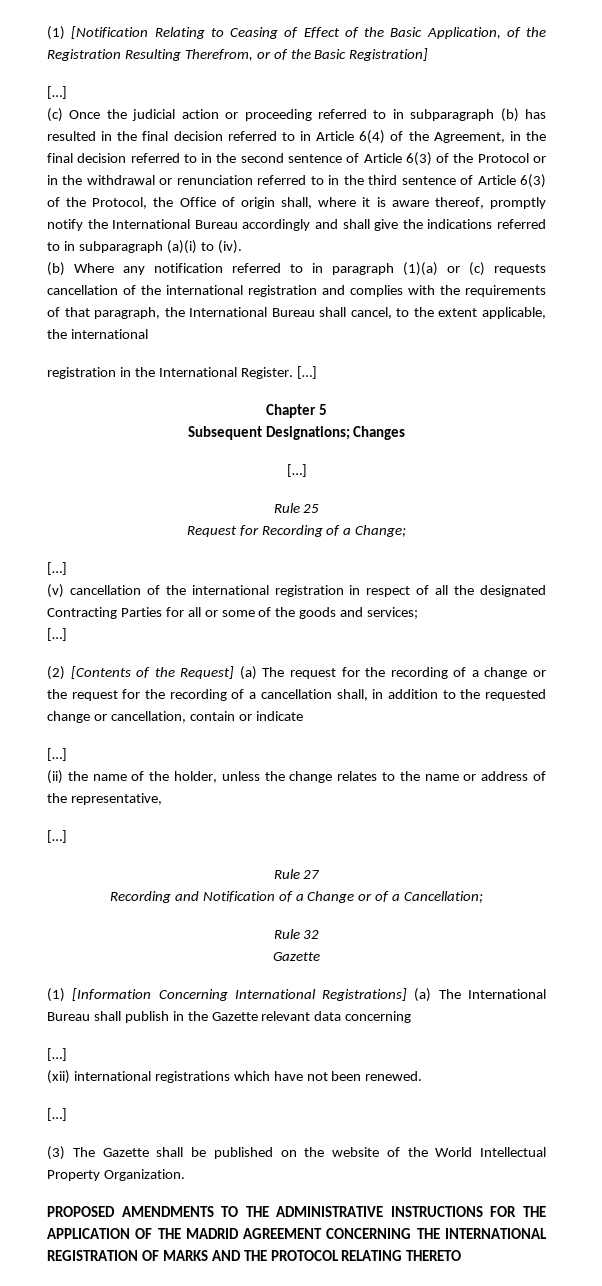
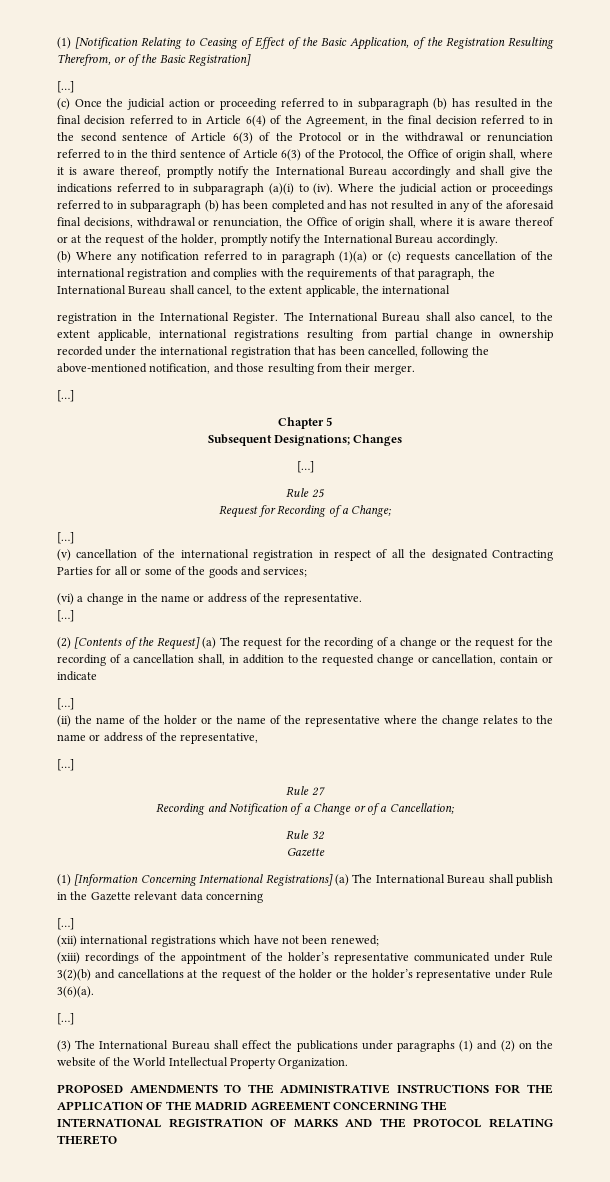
(242, 247) none -> [337,183,554,195] [57,200,554,212] [57,217,554,229] [57,234,498,246] Where the judicial action or proceedings referred to in subparagraph (b) has been completed and has not resulted in any of the aforesaid final decisions, withdrawal or renunciation, the Office of origin shall, where it is aware thereof or at the request of the holder, promptly notify the International Bureau accordingly.
(293, 373) none -> [283,312,553,323] [57,329,553,341] [57,346,489,358] [57,363,415,375] The International Bureau shall also cancel, to the extent applicable, international registrations resulting from partial change in ownership recorded under the international registration that has been cancelled, following the above-mentioned notification, and those resulting from their merger. //
(419, 613) none -> [57,593,362,605] // (vi) a change in the name or address of the representative.
[174,771,260,783] holder, unless -> [164,715,417,727] holder or the name of the representative where
[365,1071,423,1081] [47,1108,67,1121] [47,1146,273,1160] renewed. // […] // (3) The Gazette shall be published -> [330,935,379,946] [57,952,553,964] [57,969,553,981] [57,986,94,998] [57,1013,74,1025] [57,1040,515,1052] renewed; // (xiii) recordings of the appointment of the holder’s representative communicated under Rule 3(2)(b) and cancellations at the request of the holder or the holder’s representative under Rule 3(6)(a). // […] // (3) The International Bureau shall effect the publications under paragraphs (1) and (2)

